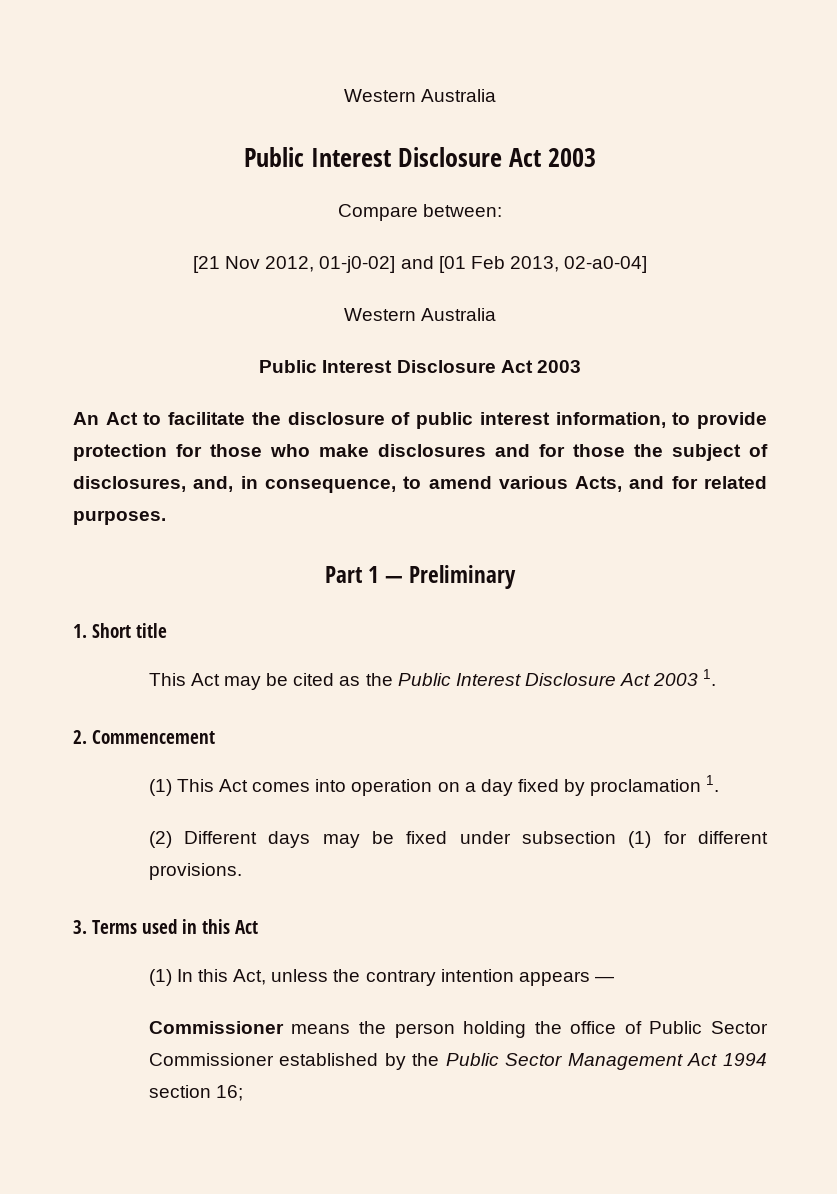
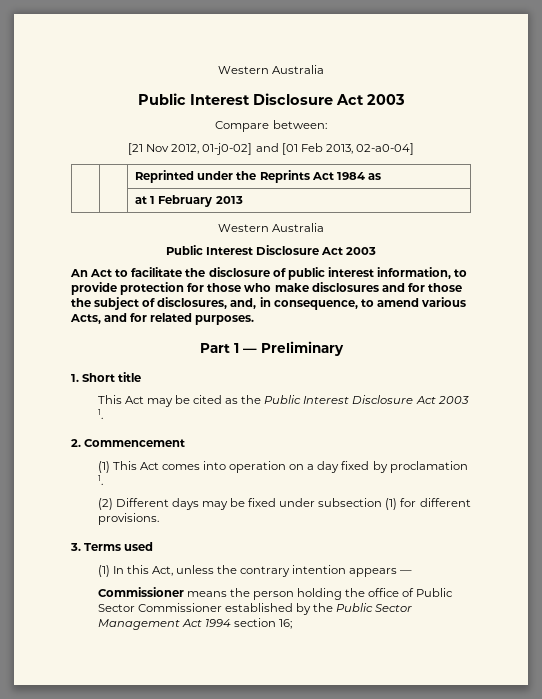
(648, 264) none -> [135,170,381,183] [135,195,243,207] // | | Reprinted under the Reprints Act 1984 as // | | at 1 February 2013
[182,919,258,934] in this Act -> (154, 546) none

